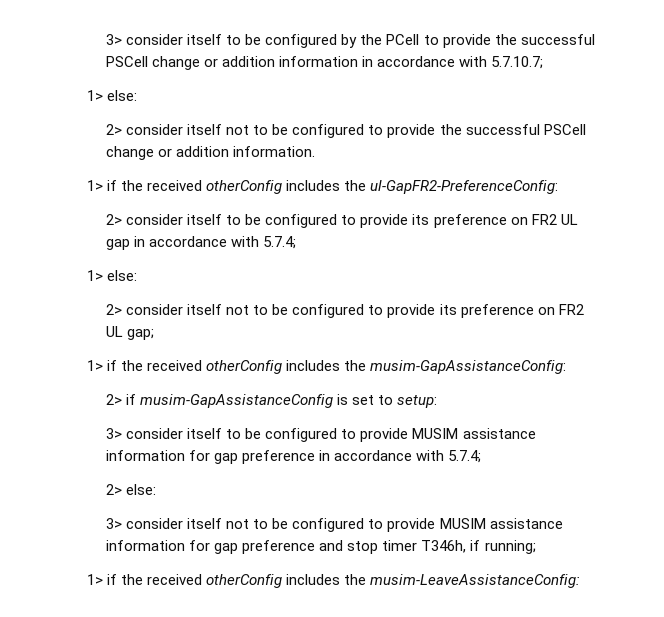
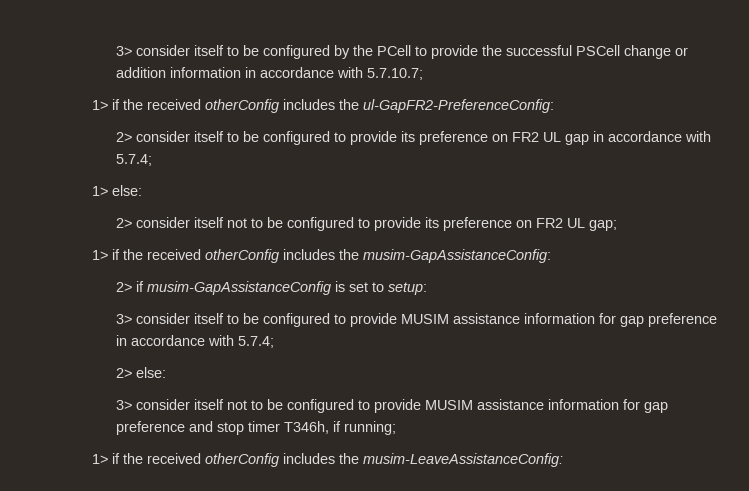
[87,90,138,101] [106,124,586,138] [106,146,316,160] // 1> else: // 2> consider itself not to be configured to provide the successful PSCell change or addition information. -> (423, 74) none

